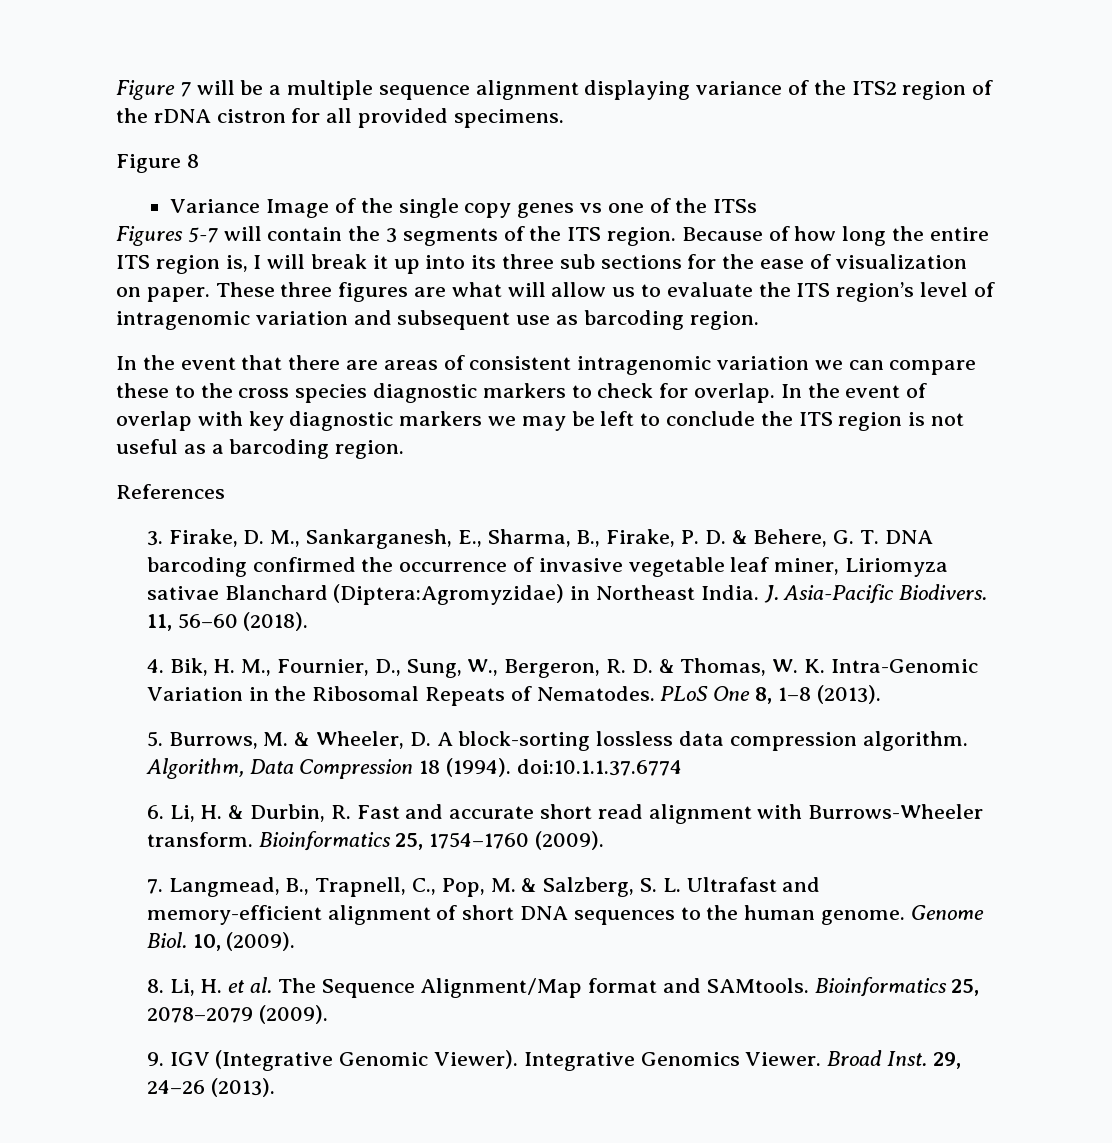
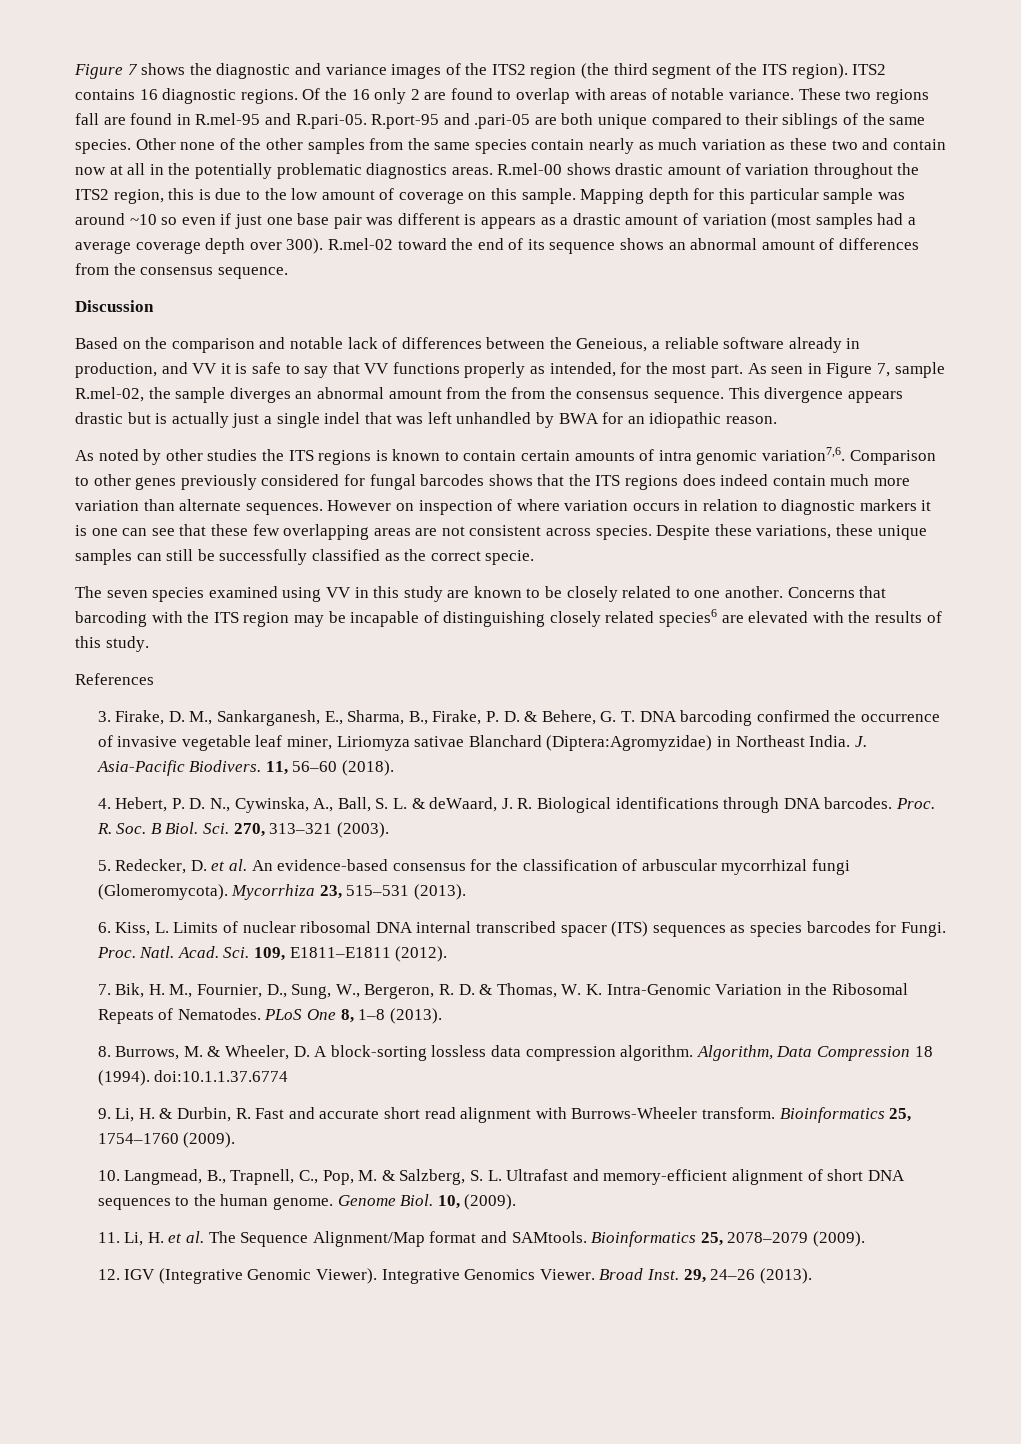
[196,80,994,100] [116,108,564,128] [116,154,199,173] [170,198,758,218] [116,226,989,246] [116,254,967,274] [116,282,995,302] [116,310,759,330] [116,355,977,375] [116,383,928,403] [116,411,965,431] [116,439,405,459] will be a multiple sequence alignment displaying variance of the ITS2 region of the rDNA cistron for all provided specimens. // Figure 8 // Variance Image of the single copy genes vs one of the ITSs // Figures 5-7 will contain the 3 segments of the ITS region. Because of how long the entire ITS region is, I will break it up into its three sub sections for the ease of visualization on paper. These three figures are what will allow us to evaluate the ITS region’s level of intragenomic variation and subsequent use as barcoding region. // In the event that there are areas of consistent intragenomic variation we can compare these to the cross species diagnostic markers to check for overlap. In the event of overlap with key diagnostic markers we may be left to conclude the ITS region is not useful as a barcoding region. -> [141,63,887,79] [75,88,929,104] [75,113,926,129] [75,138,946,154] [75,163,920,179] [75,188,905,204] [75,213,916,229] [75,238,920,254] [75,263,288,279] [75,300,154,312] [75,337,861,353] [75,362,945,378] [75,387,903,403] [75,412,778,428] [75,447,936,465] [75,474,911,490] [75,499,932,515] [75,524,927,540] [75,549,535,565] [75,586,887,602] [75,609,942,627] [75,636,149,652] shows the diagnostic and variance images of the ITS2 region (the third segment of the ITS region). ITS2 contains 16 diagnostic regions. Of the 16 only 2 are found to overlap with areas of notable variance. These two regions fall are found in R.mel-95 and R.pari-05. R.port-95 and .pari-05 are both unique compared to their siblings of the same species. Other none of the other samples from the same species contain nearly as much variation as these two and contain now at all in the potentially problematic diagnostics areas. R.mel-00 shows drastic amount of variation throughout the ITS2 region, this is due to the low amount of coverage on this sample. Mapping depth for this particular sample was around ~10 so even if just one base pair was different is appears as a drastic amount of variation (most samples had a average coverage depth over 300). R.mel-02 toward the end of its sequence shows an abnormal amount of differences from the consensus sequence. // Discussion // Based on the comparison and notable lack of differences between the Geneious, a reliable software already in production, and VV it is safe to say that VV functions properly as intended, for the most part. As seen in Figure 7, sample R.mel-02, the sample diverges an abnormal amount from the from the consensus sequence. This divergence appears drastic but is actually just a single indel that was left unhandled by BWA for an idiopathic reason. // As noted by other studies the ITS regions is known to contain certain amounts of intra genomic variation7,6. Comparison to other genes previously considered for fungal barcodes shows that the ITS regions does indeed contain much more variation than alternate sequences. However on inspection of where variation occurs in relation to diagnostic markers it is one can see that these few overlapping areas are not consistent across species. Despite these variations, these unique samples can still be successfully classified as the correct specie. // The seven species examined using VV in this study are known to be closely related to one another. Concerns that barcoding with the ITS region may be incapable of distinguishing closely related species6 are elevated with the results of this study.
(164, 666) none -> [115,797,935,813] [96,822,389,838] [97,859,850,875] [97,884,467,900] [97,921,946,937] [96,946,448,962] [97,984,111,995] Hebert, P. D. N., Cywinska, A., Ball, S. L. & deWaard, J. R. Biological identifications through DNA barcodes. Proc. R. Soc. B Biol. Sci. 270, 313–321 (2003). // 5. Redecker, D. et al. An evidence-based consensus for the classification of arbuscular mycorrhizal fungi (Glomeromycota). Mycorrhiza 23, 515–531 (2013). // 6. Kiss, L. Limits of nuclear ribosomal DNA internal transcribed spacer (ITS) sequences as species barcodes for Fungi. Proc. Natl. Acad. Sci. 109, E1811–E1811 (2012). // 7.
[146,731,163,747] 5. -> [97,1046,111,1057] 8.
[146,805,164,819] 6. -> [97,1108,111,1119] 9.
[146,879,163,894] 7. -> [97,1170,120,1181] 10.
[146,979,164,993] 8. -> [97,1232,120,1243] 11.
[146,1052,164,1066] 9. -> [97,1269,120,1280] 12.

